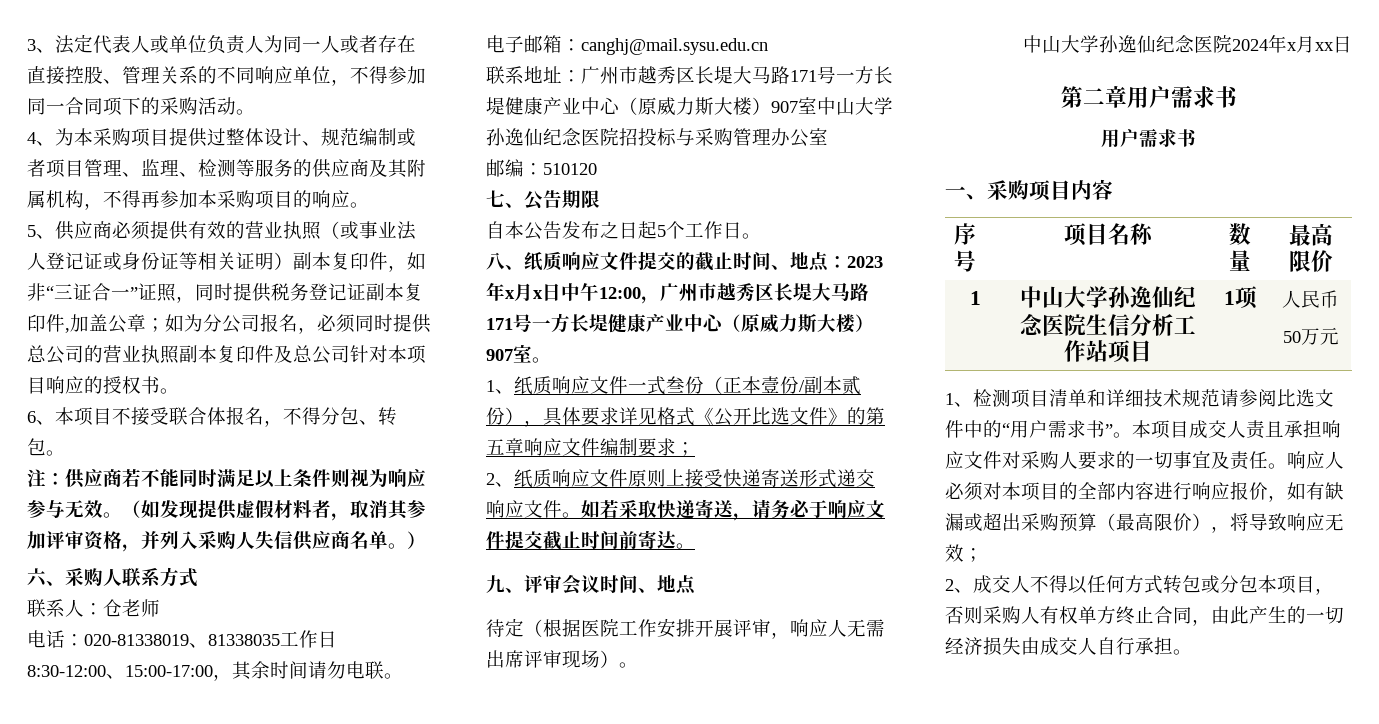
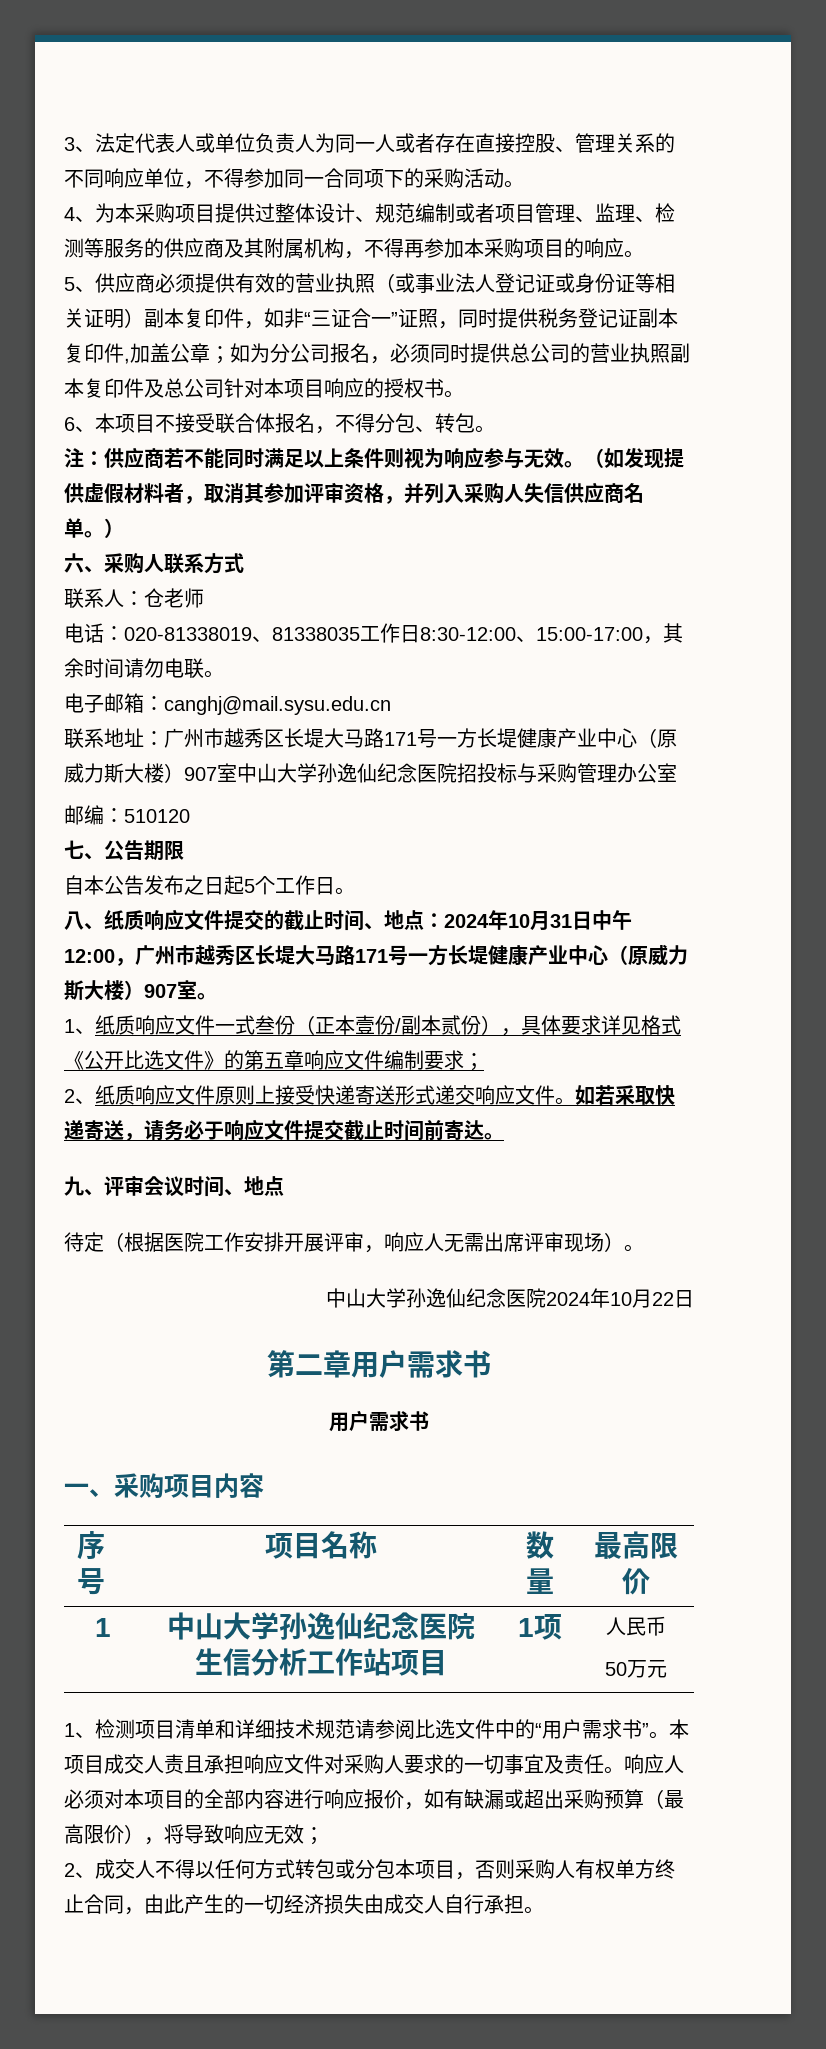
[847,256,883,268] [486,282,543,302] 2023年x月x -> [444,910,572,931] 2024年10月31
[1287,36,1334,53] x月xx -> [610,1289,674,1308] 10月22

